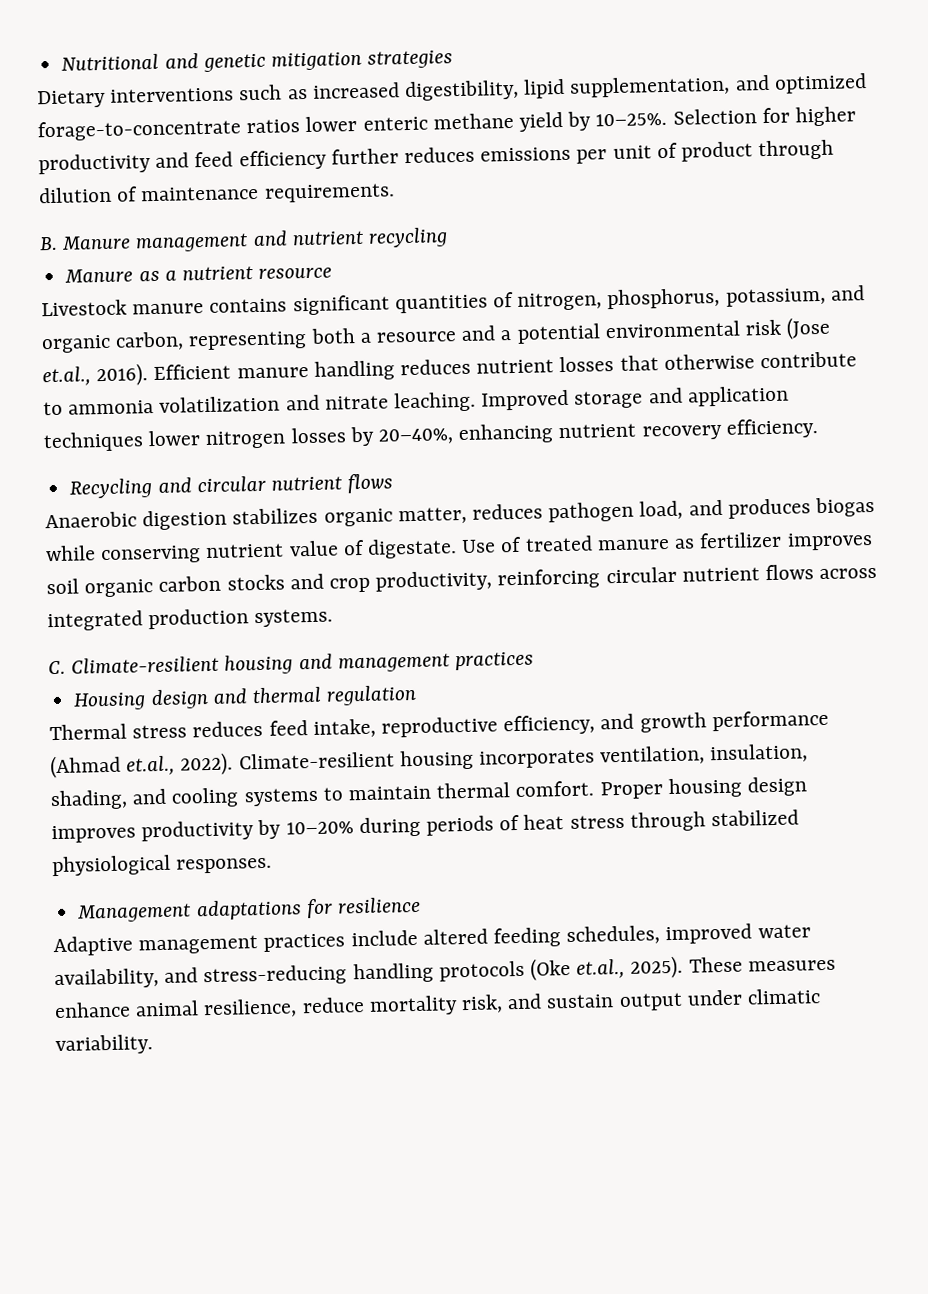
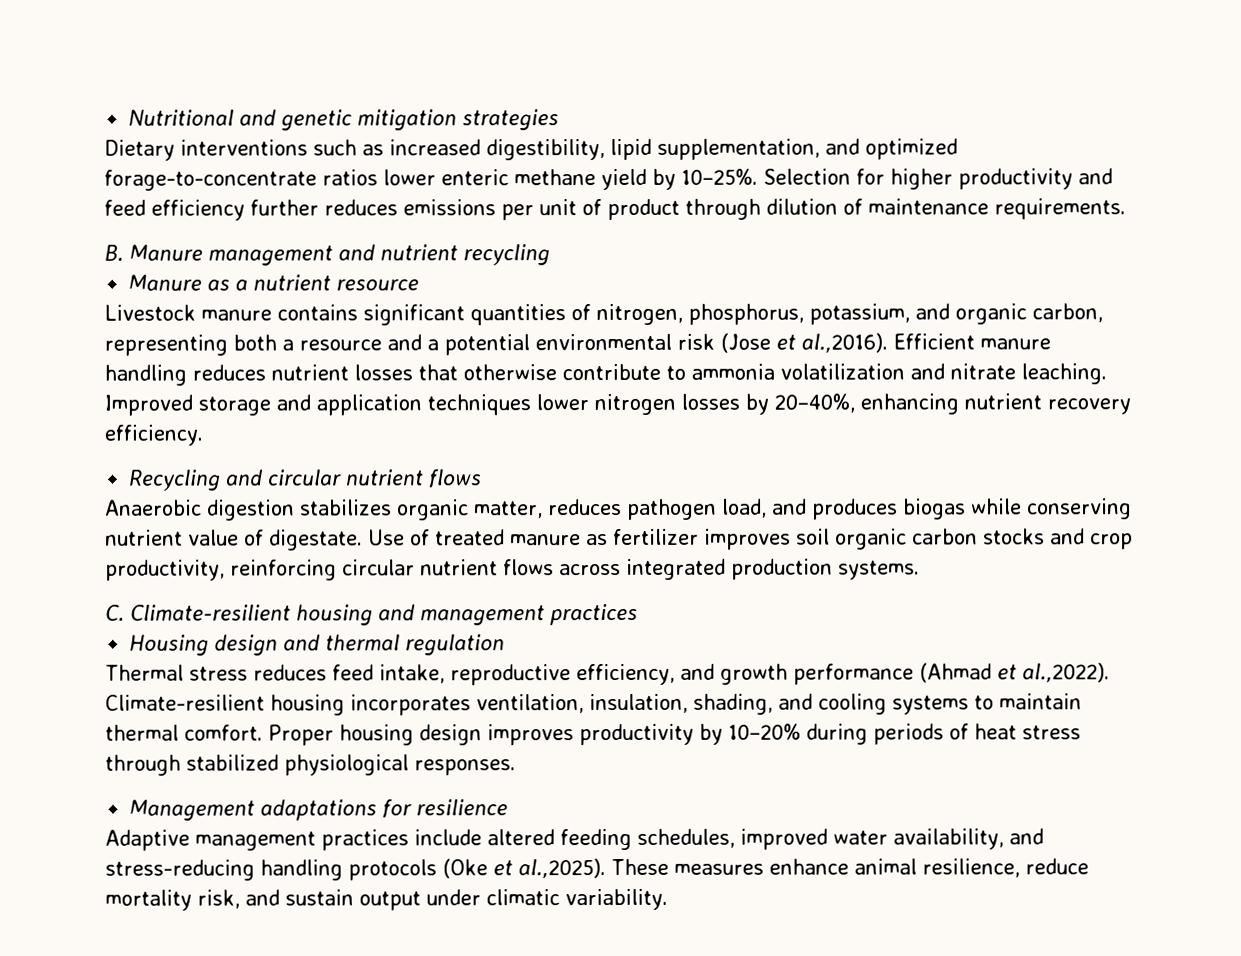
[42,363,149,387] et.al., 2016). -> [776,332,888,353] et al.,2016).
[126,752,234,776] et.al., 2022). -> [997,662,1110,683] et al.,2022).
[576,955,684,979] et.al., 2025). -> [493,858,606,879] et al.,2025).

